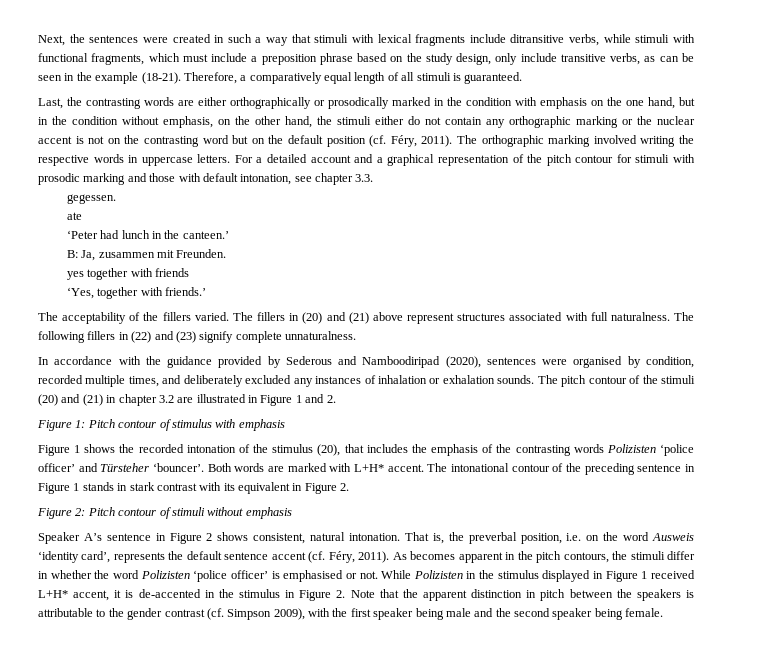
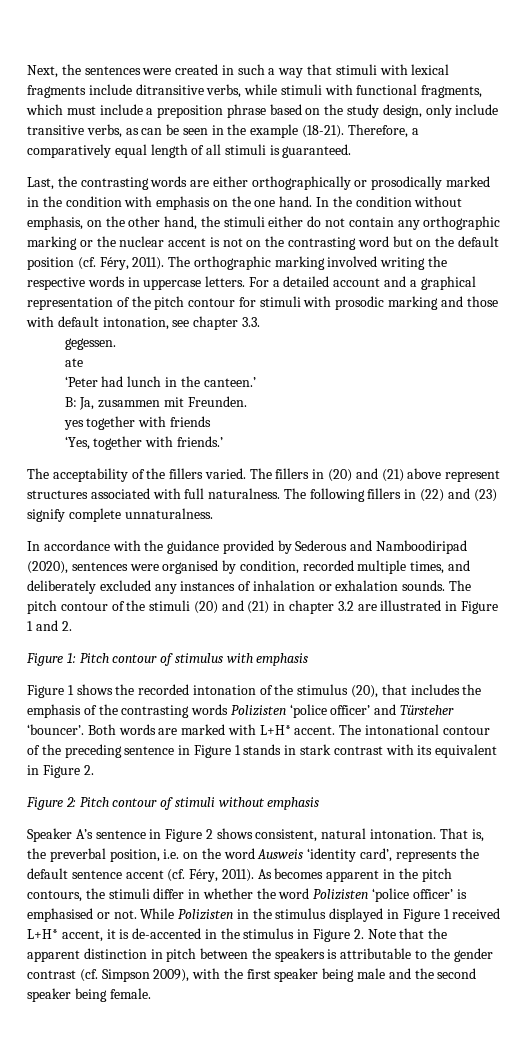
[648,97,695,109] [38,117,48,125] hand, but in -> [279,196,330,207] hand. In

